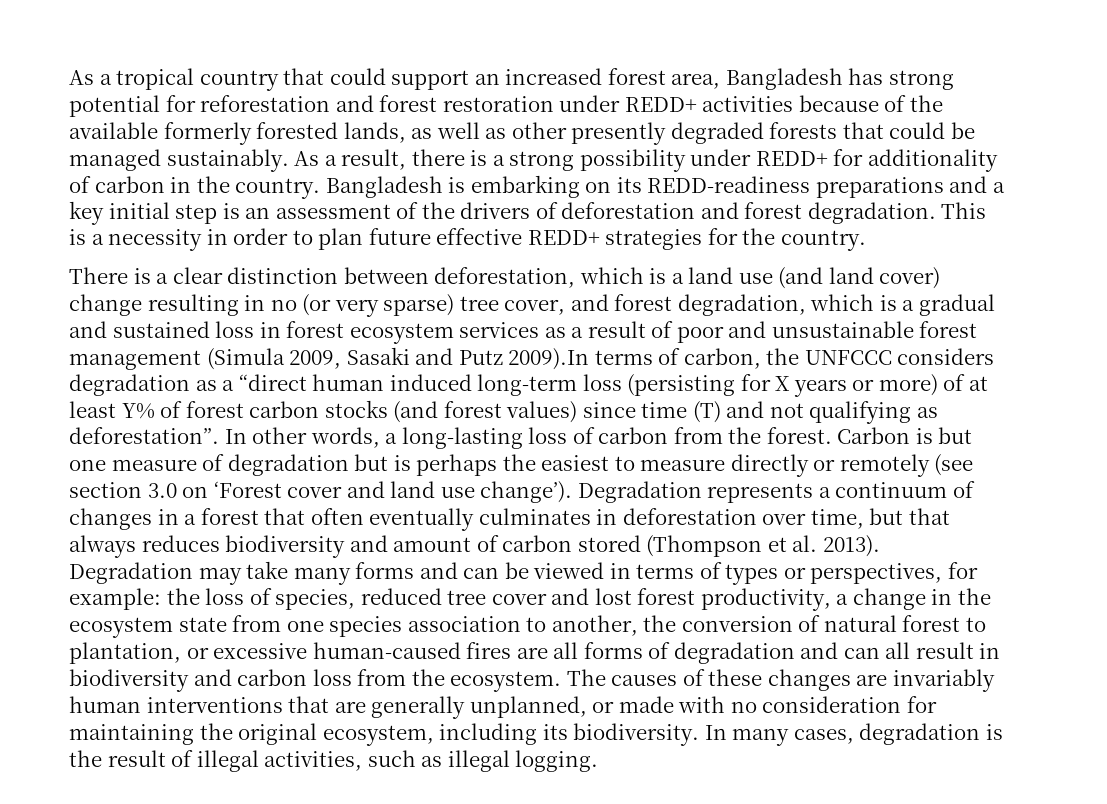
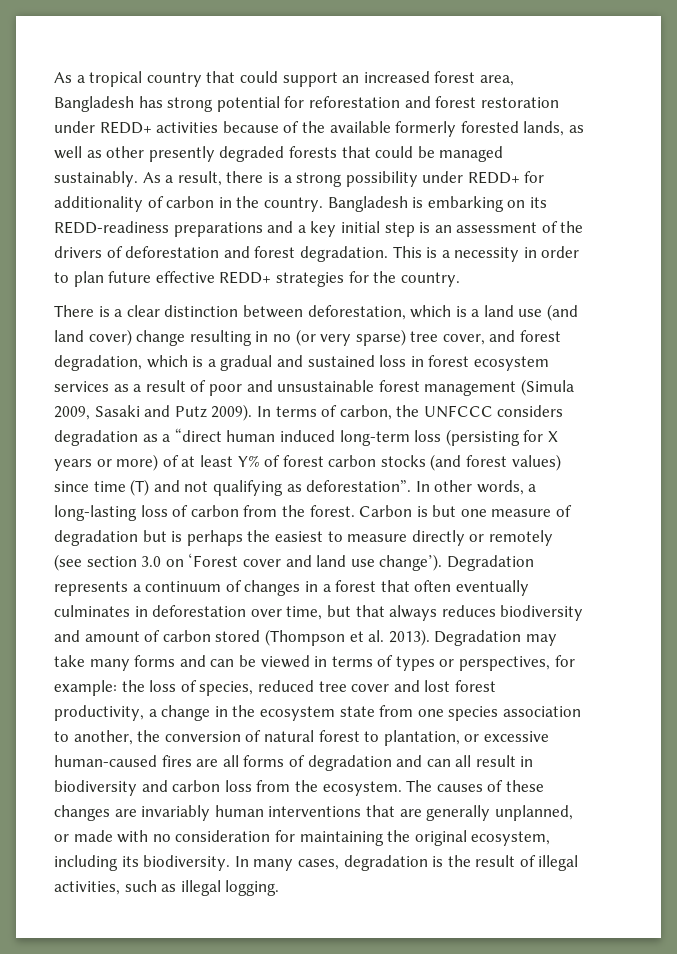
[508,348,590,370] 2009).In -> [211,404,271,421] 2009). In

